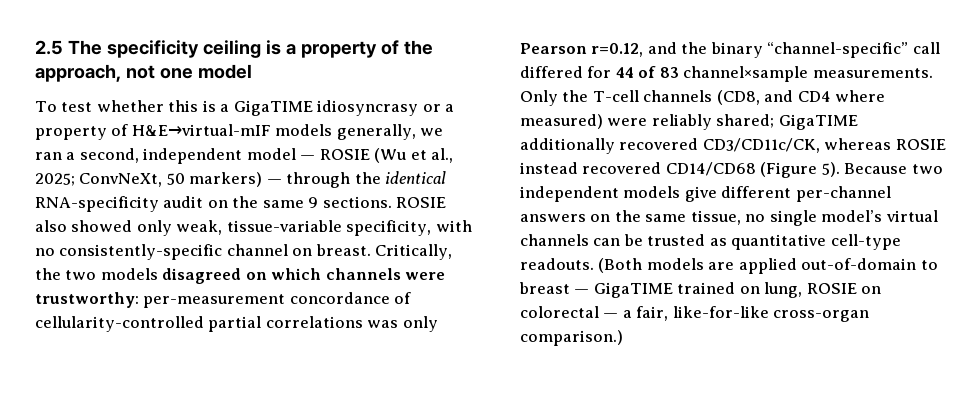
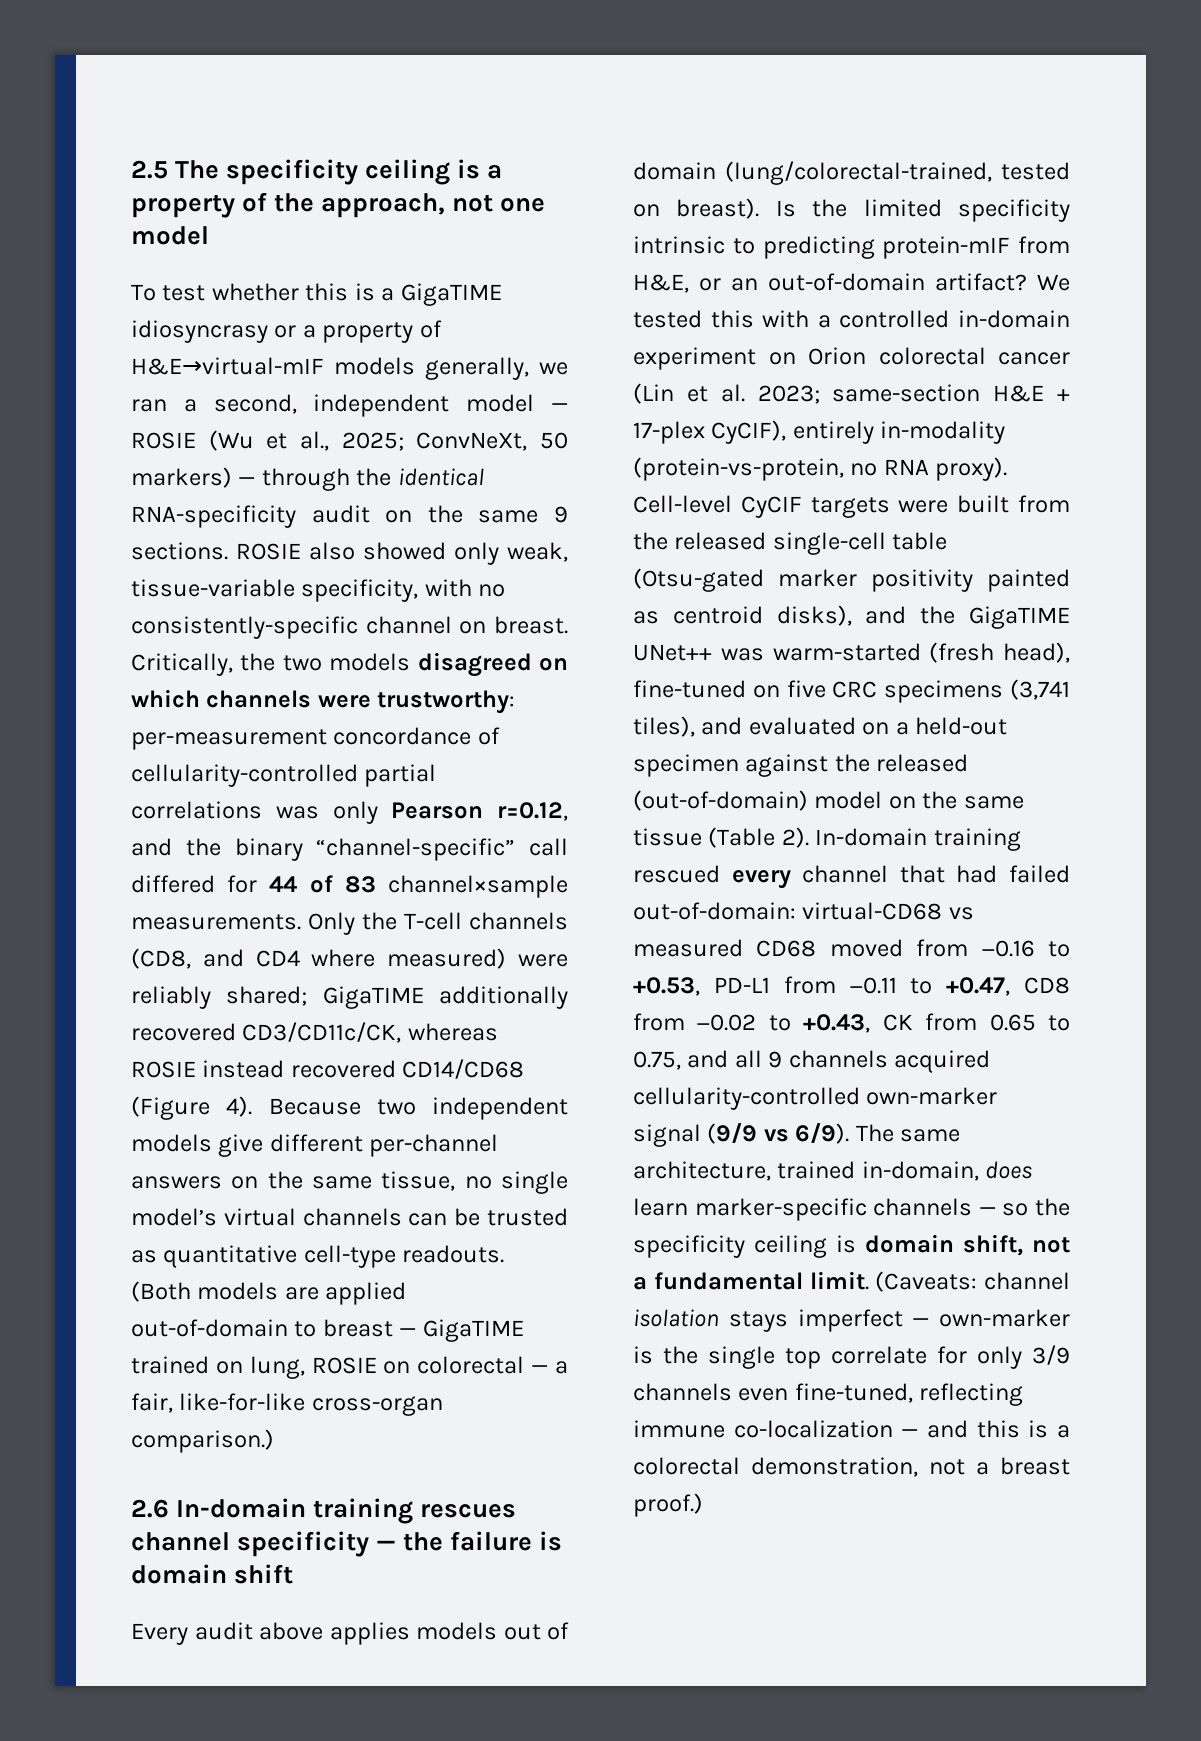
[821,162,840,177] 5). -> [226,1096,253,1117] 4).
(623, 338) none -> [131,1498,517,1524] [131,1531,563,1557] [131,1564,294,1584] [131,1622,569,1645] [633,161,1070,185] [633,198,1070,222] [633,236,1070,259] [633,273,1070,293] [633,310,1070,328] [633,347,1070,370] [633,383,1070,404] [633,420,1006,444] [633,457,1008,481] [633,495,1070,518] [633,532,948,555] [633,568,1070,592] [633,605,1070,629] [633,642,1070,663] [633,679,1070,703] [633,716,1008,737] [633,754,969,777] [633,790,1024,811] [633,827,1021,851] [633,865,1070,889] [633,902,974,920] [633,939,1070,957] [633,976,1070,996] [633,1013,1070,1033] [633,1050,991,1073] [633,1087,998,1110] [633,1123,961,1147] [633,1161,1033,1181] [633,1198,1070,1221] [633,1234,1070,1258] [633,1271,1070,1292] [633,1309,1070,1332] [633,1345,1070,1369] [633,1383,1024,1406] [633,1420,1070,1438] [633,1457,1070,1477] [633,1493,703,1517] // 2.6 In-domain training rescues channel specificity — the failure is domain shift // Every audit above applies models out of domain (lung/colorectal-trained, tested on breast). Is the limited specificity intrinsic to predicting protein-mIF from H&E, or an out-of-domain artifact? We tested this with a controlled in-domain experiment on Orion colorectal cancer (Lin et al. 2023; same-section H&E + 17-plex CyCIF), entirely in-modality (protein-vs-protein, no RNA proxy). Cell-level CyCIF targets were built from the released single-cell table (Otsu-gated marker positivity painted as centroid disks), and the GigaTIME UNet++ was warm-started (fresh head), fine-tuned on five CRC specimens (3,741 tiles), and evaluated on a held-out specimen against the released (out-of-domain) model on the same tissue (Table 2). In-domain training rescued every channel that had failed out-of-domain: virtual-CD68 vs measured CD68 moved from −0.16 to +0.53, PD-L1 from −0.11 to +0.47, CD8 from −0.02 to +0.43, CK from 0.65 to 0.75, and all 9 channels acquired cellularity-controlled own-marker signal (9/9 vs 6/9). The same architecture, trained in-domain, does learn marker-specific channels — so the specificity ceiling is domain shift, not a fundamental limit. (Caveats: channel isolation stays imperfect — own-marker is the single top correlate for only 3/9 channels even fine-tuned, reflecting immune co-localization — and this is a colorectal demonstration, not a breast proof.)

